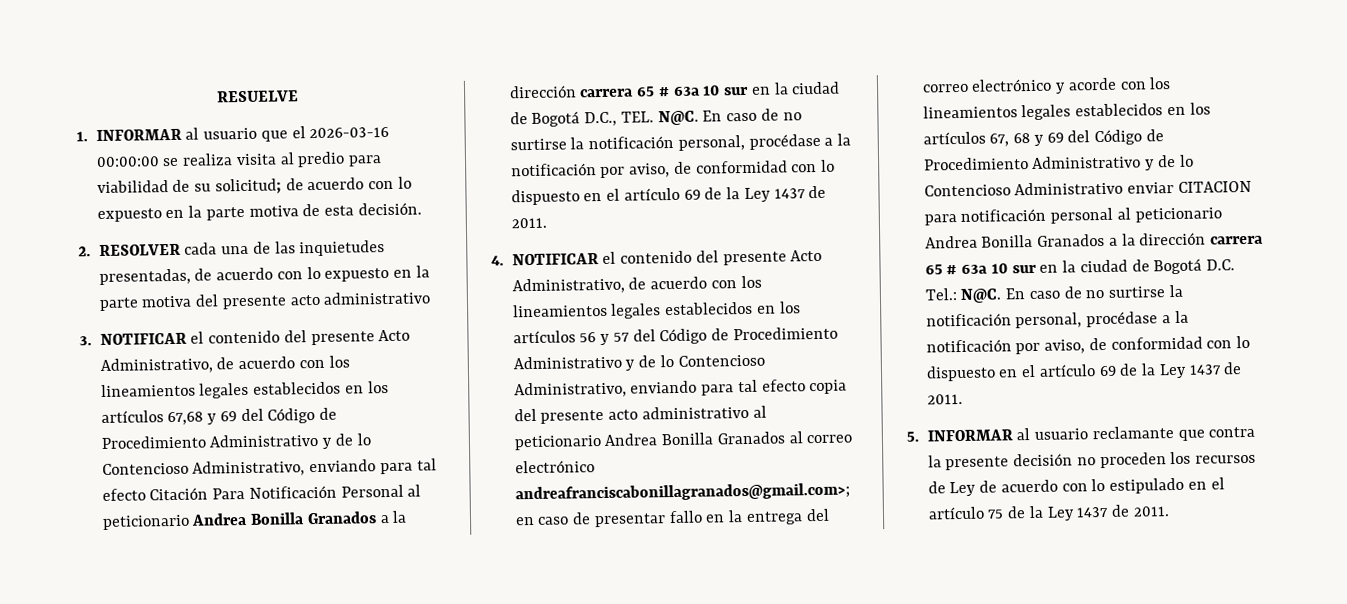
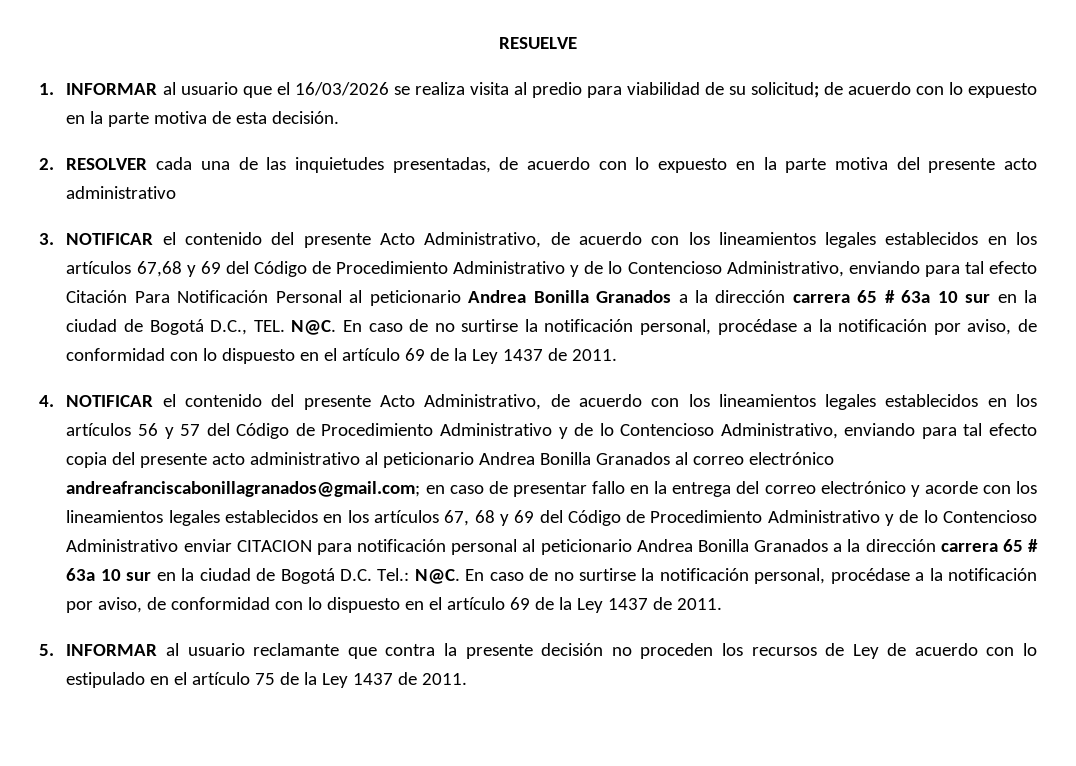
[309,126,390,139] [95,156,160,168] 2026-03-16 00:00:00 -> [294,82,389,96] 16/03/2026
[514,482,850,503] andreafranciscabonillagranados@gmail.com>; -> [66,481,421,497] andreafranciscabonillagranados@gmail.com;

